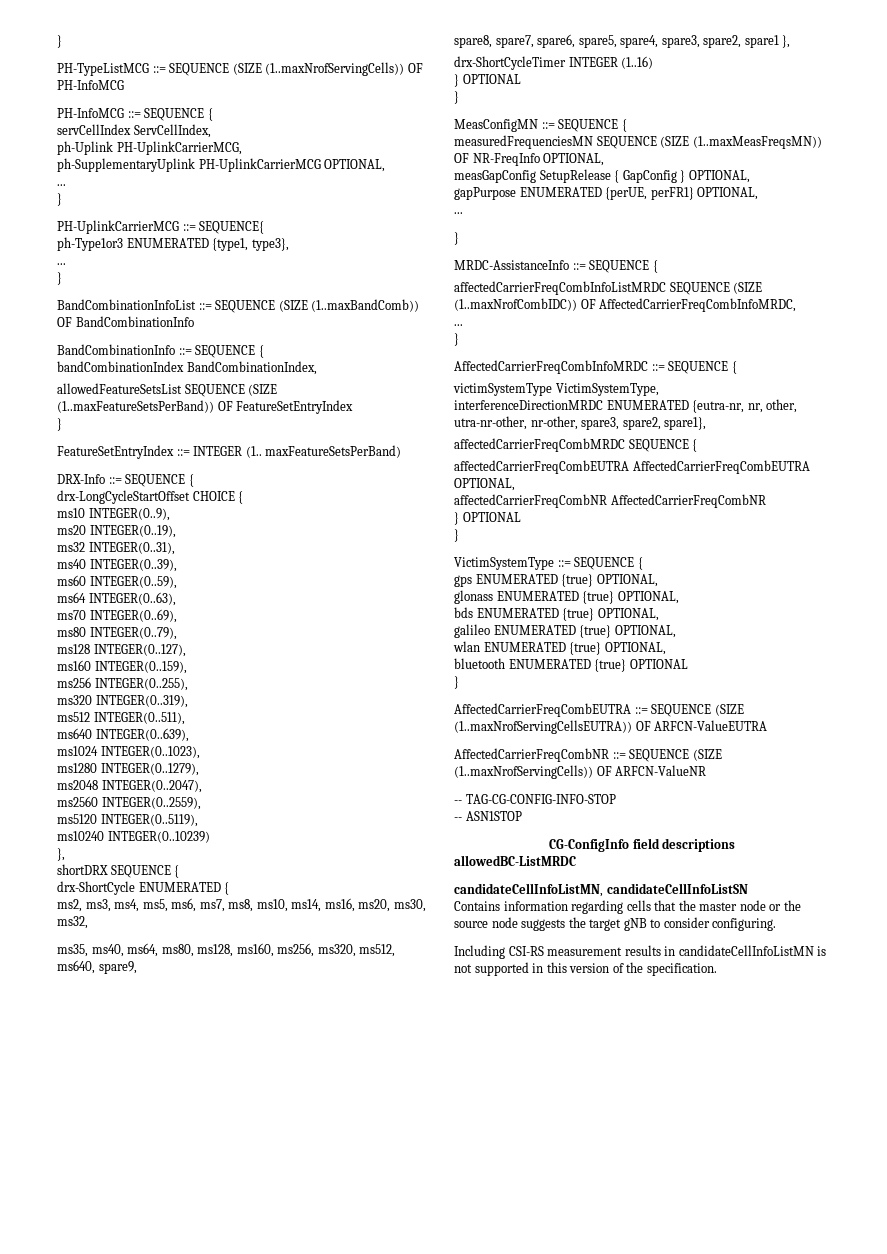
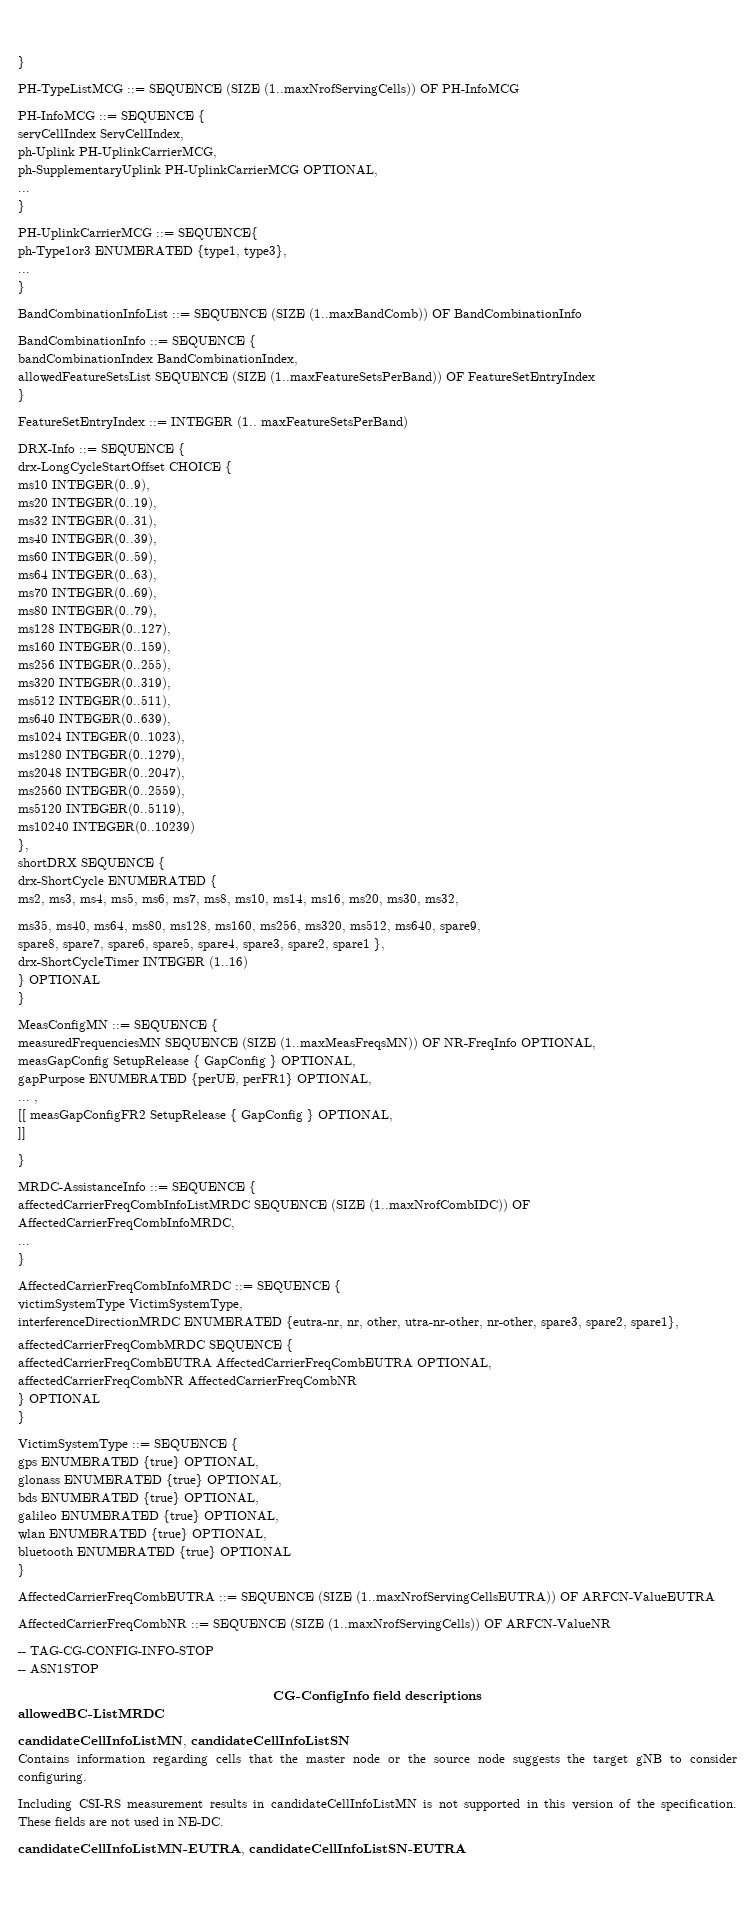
(463, 213) none -> [34,1100,38,1104] [18,1109,393,1122] [18,1127,26,1140] , // [[ measGapConfigFR2 SetupRelease { GapConfig } OPTIONAL, // ]]
(717, 969) none -> [18,1817,224,1826] [18,1843,466,1856] These fields are not used in NE-DC. // candidateCellInfoListMN-EUTRA, candidateCellInfoListSN-EUTRA

